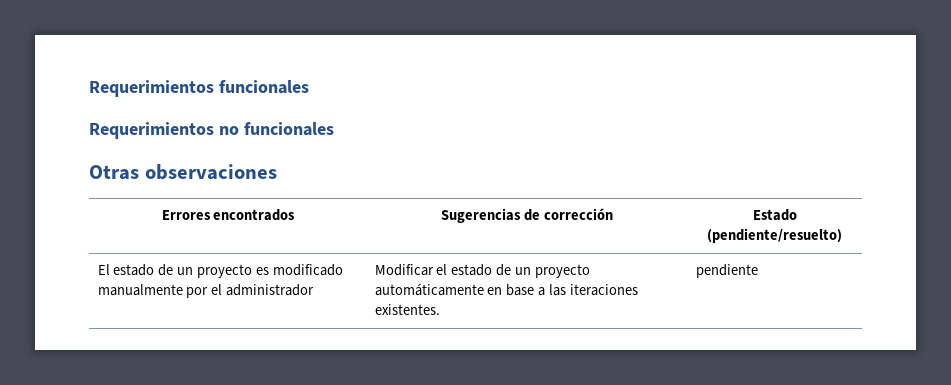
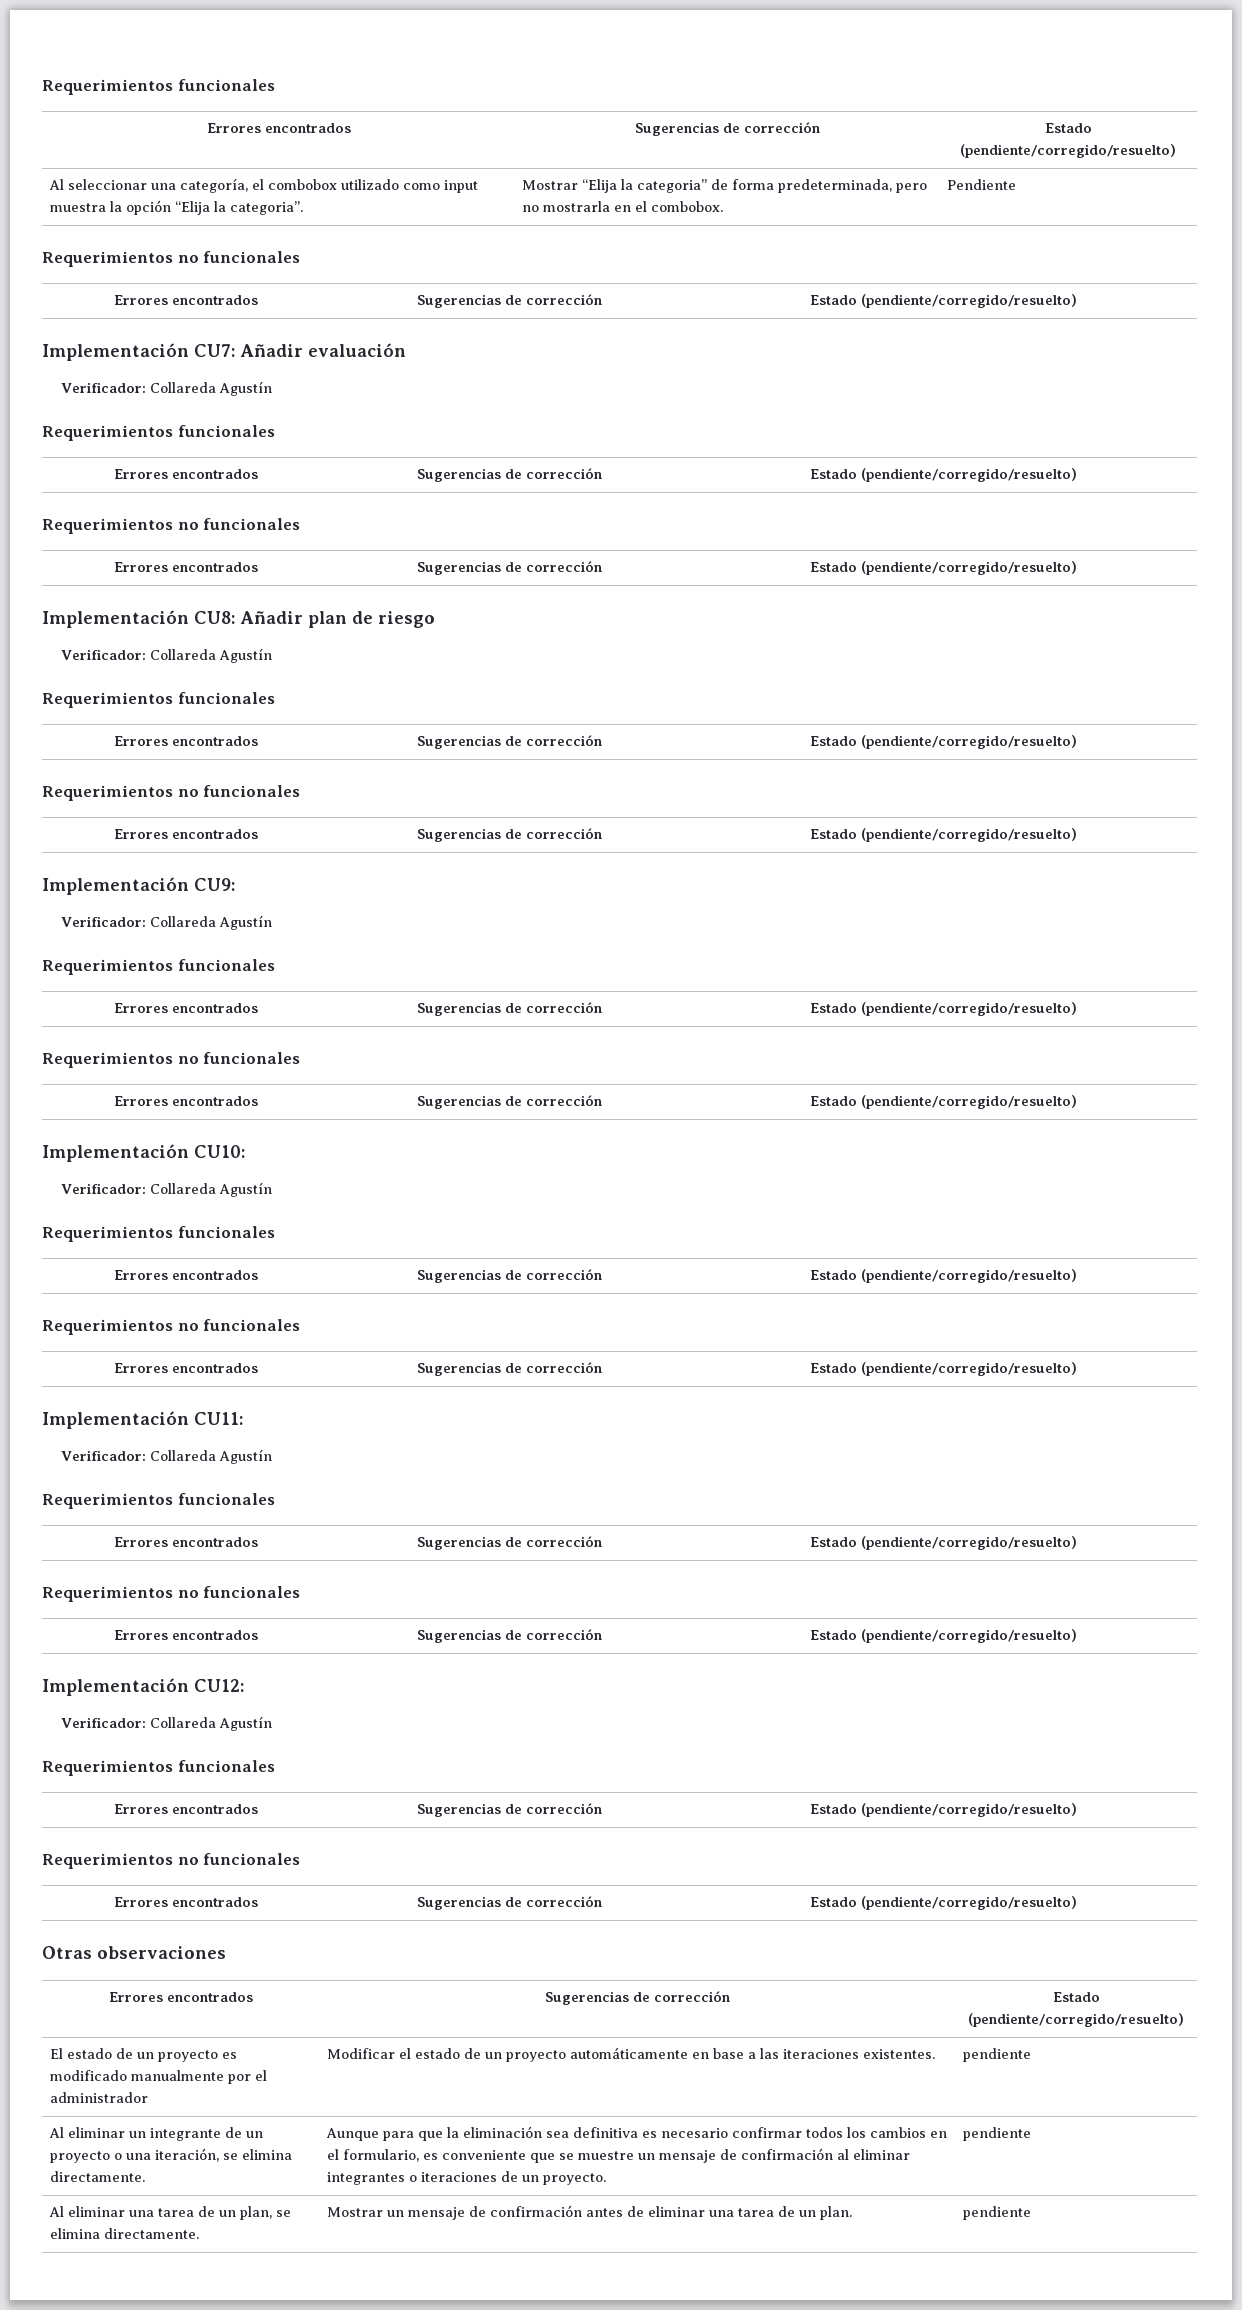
[89,80,309,97] [89,122,334,139] Requerimientos funcionales // Requerimientos no funcionales -> [42,79,275,95] [206,123,351,133] [634,122,820,136] [1044,123,1092,133] [960,144,1176,158] [48,178,478,193] [49,200,303,215] [521,179,927,193] [521,201,723,212] [946,179,1016,190] [42,251,301,267] [113,295,258,305] [417,294,602,308] [810,294,1077,308] [42,343,406,361] [60,381,272,396] [42,425,275,441] [113,469,258,479] [417,468,602,482] [810,468,1077,482] [42,518,301,534] [113,562,258,572] [417,561,602,575] [810,561,1077,575] [42,610,435,628] [60,648,272,663] [42,692,275,708] [113,736,258,746] [417,735,602,749] [810,735,1077,749] [42,785,301,801] [113,829,258,839] [417,828,602,842] [810,828,1077,842] [42,877,236,895] [60,915,272,930] [42,959,275,975] [113,1003,258,1013] [417,1002,602,1016] [810,1002,1077,1016] [42,1052,301,1068] [113,1096,258,1106] [417,1095,602,1109] [810,1095,1077,1109] [42,1144,246,1162] [60,1182,272,1197] [42,1226,275,1242] [113,1270,258,1280] [417,1269,602,1283] [810,1269,1077,1283] [42,1319,301,1335] [113,1363,258,1373] [417,1362,602,1376] [810,1362,1077,1376] [42,1411,244,1429] [60,1449,272,1464] [42,1493,275,1509] [113,1537,258,1547] [417,1536,602,1550] [810,1536,1077,1550] [42,1586,301,1602] [113,1630,258,1640] [417,1629,602,1643] [810,1629,1077,1643] [42,1678,245,1696] [60,1716,272,1731] [42,1760,275,1776] [113,1804,258,1814] [417,1803,602,1817] [810,1803,1077,1817] [42,1853,301,1869] [113,1897,258,1907] [417,1896,602,1910] [810,1896,1077,1910] Requerimientos funcionales // Errores encontrados | Sugerencias de corrección | Estado (pendiente/corregido/resuelto) // Al seleccionar una categoría, el combobox utilizado como input muestra la opción “Elija la categoria”. | Mostrar “Elija la categoria” de forma predeterminada, pero no mostrarla en el combobox. | Pendiente // Requerimientos no funcionales // Errores encontrados | Sugerencias de corrección | Estado (pendiente/corregido/resuelto) // Implementación CU7: Añadir evaluación // Verificador: Collareda Agustín // Requerimientos funcionales // Errores encontrados | Sugerencias de corrección | Estado (pendiente/corregido/resuelto) // Requerimientos no funcionales // Errores encontrados | Sugerencias de corrección | Estado (pendiente/corregido/resuelto) // Implementación CU8: Añadir plan de riesgo // Verificador: Collareda Agustín // Requerimientos funcionales // Errores encontrados | Sugerencias de corrección | Estado (pendiente/corregido/resuelto) // Requerimientos no funcionales // Errores encontrados | Sugerencias de corrección | Estado (pendiente/corregido/resuelto) // Implementación CU9: // Verificador: Collareda Agustín // Requerimientos funcionales // Errores encontrados | Sugerencias de corrección | Estado (pendiente/corregido/resuelto) // Requerimientos no funcionales // Errores encontrados | Sugerencias de corrección | Estado (pendiente/corregido/resuelto) // Implementación CU10: // Verificador: Collareda Agustín // Requerimientos funcionales // Errores encontrados | Sugerencias de corrección | Estado (pendiente/corregido/resuelto) // Requerimientos no funcionales // Errores encontrados | Sugerencias de corrección | Estado (pendiente/corregido/resuelto) // Implementación CU11: // Verificador: Collareda Agustín // Requerimientos funcionales // Errores encontrados | Sugerencias de corrección | Estado (pendiente/corregido/resuelto) // Requerimientos no funcionales // Errores encontrados | Sugerencias de corrección | Estado (pendiente/corregido/resuelto) // Implementación CU12: // Verificador: Collareda Agustín // Requerimientos funcionales // Errores encontrados | Sugerencias de corrección | Estado (pendiente/corregido/resuelto) // Requerimientos no funcionales // Errores encontrados | Sugerencias de corrección | Estado (pendiente/corregido/resuelto)
[707,228,842,243] (pendiente/resuelto) -> [968,2013,1184,2027] (pendiente/corregido/resuelto)
(758, 271) none -> [48,2127,263,2141] [49,2148,292,2163] [49,2171,145,2182] [325,2126,947,2141] [326,2148,910,2163] [326,2171,606,2185] [962,2127,1031,2141] [48,2206,291,2220] [49,2228,199,2239] [326,2205,852,2220] [962,2206,1031,2220] // Al eliminar un integrante de un proyecto o una iteración, se elimina directamente. | Aunque para que la eliminación sea definitiva es necesario confirmar todos los cambios en el formulario, es conveniente que se muestre un mensaje de confirmación al eliminar integrantes o iteraciones de un proyecto. | pendiente // Al eliminar una tarea de un plan, se elimina directamente. | Mostrar un mensaje de confirmación antes de eliminar una tarea de un plan. | pendiente

